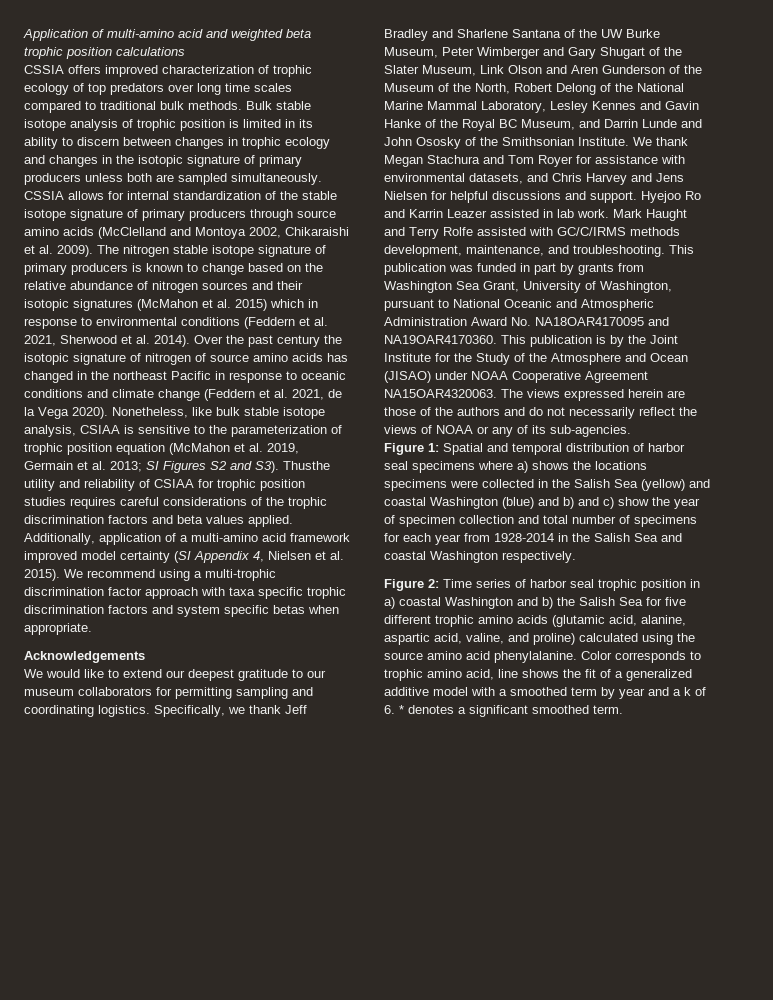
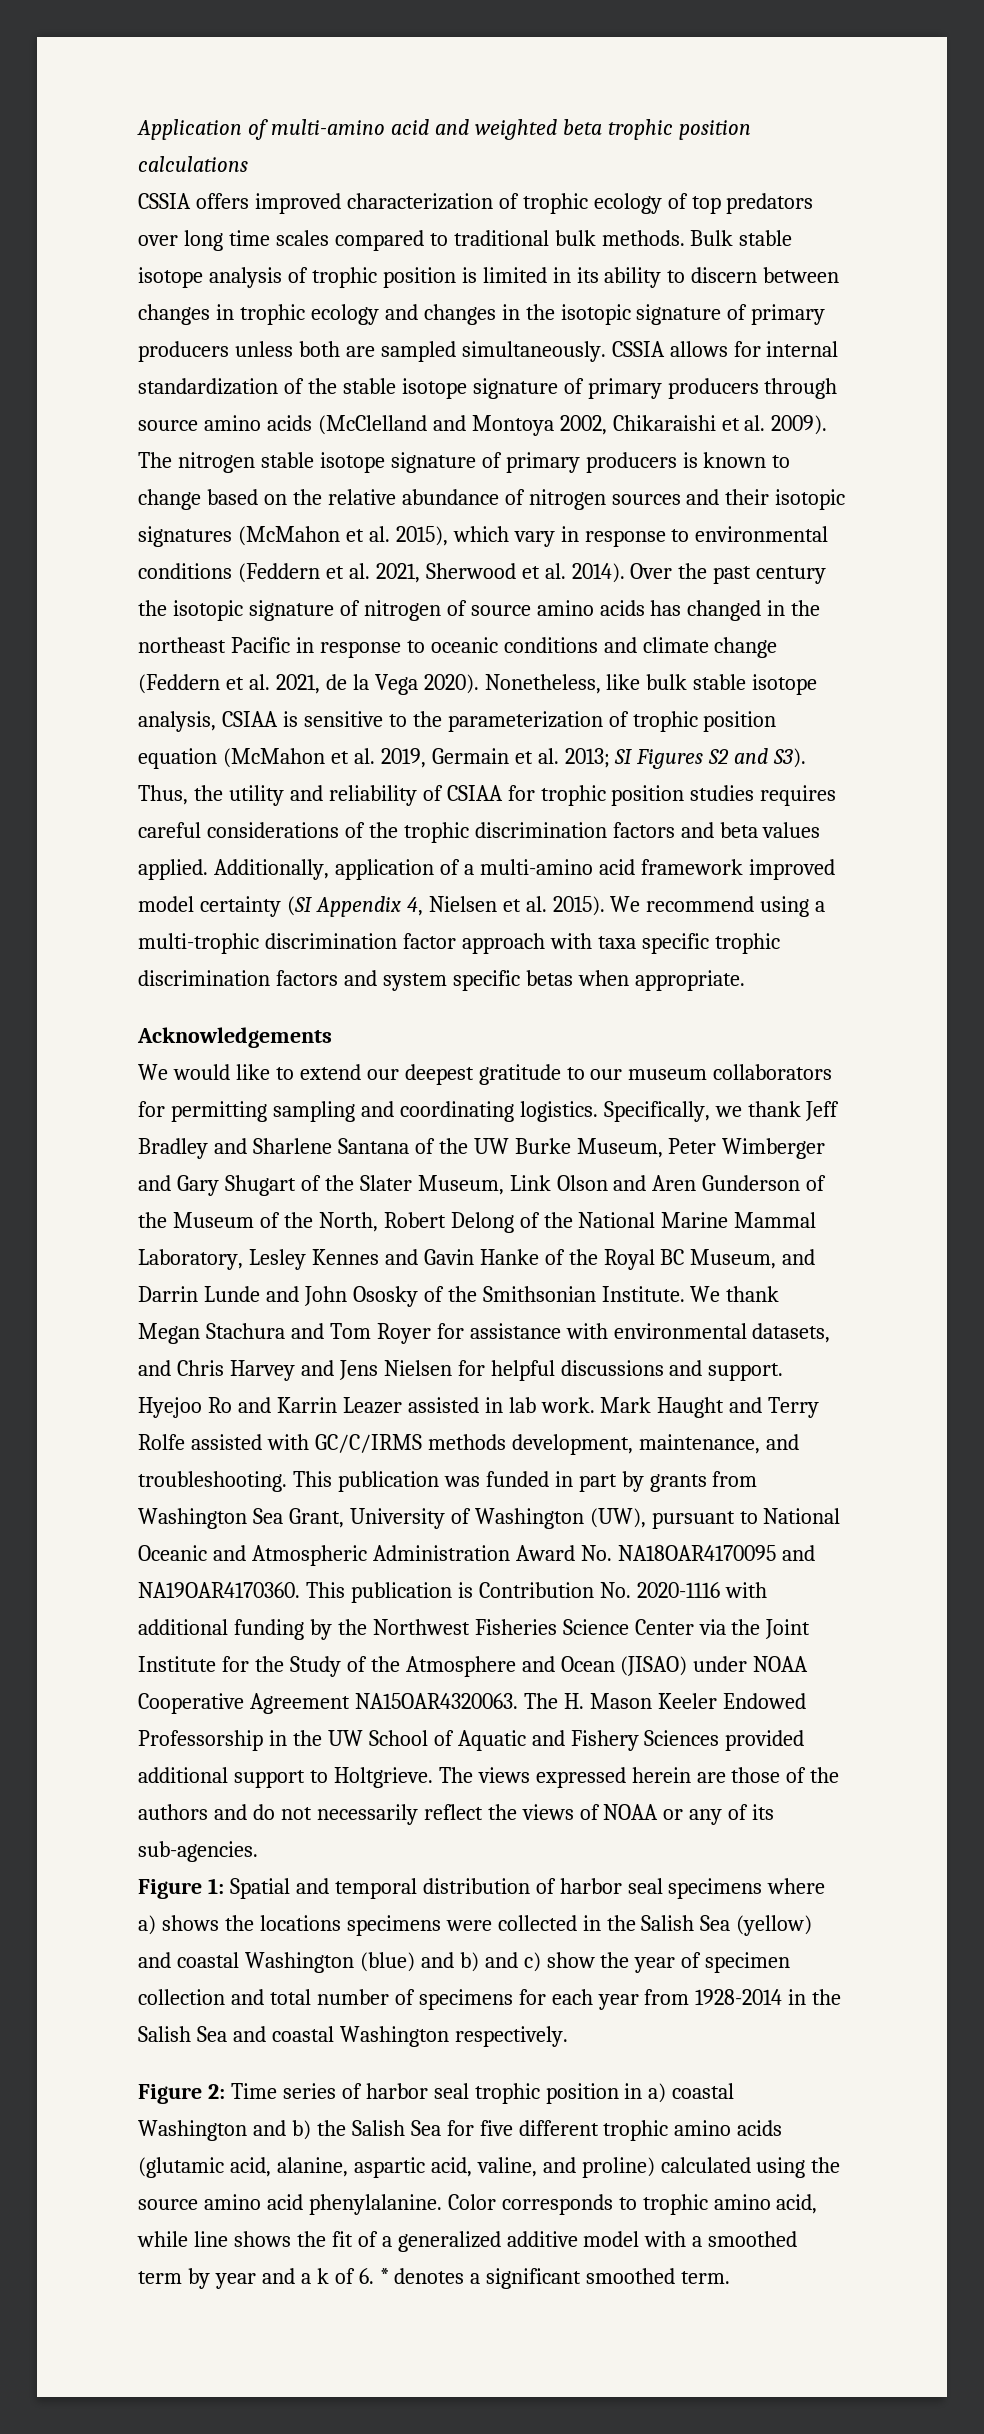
[235,299,304,311] 2015) which -> [395,526,555,547] 2015), which vary
[283,461,330,470] Thusthe -> [138,785,223,805] Thus, the
[600,281,672,293] Washington, -> [474,1508,646,1529] Washington (UW),
[610,335,624,347] by -> [478,1582,767,1598] [138,1619,726,1640] Contribution No. 2020-1116 with additional funding by the Northwest Fisheries Science Center via
(523, 393) none -> [563,1693,806,1709] [138,1730,805,1751] [138,1767,473,1788] H. Mason Keeler Endowed Professorship in the UW School of Aquatic and Fishery Sciences provided additional support to Holtgrieve. The
(494, 674) none -> [137,2231,188,2247] while

